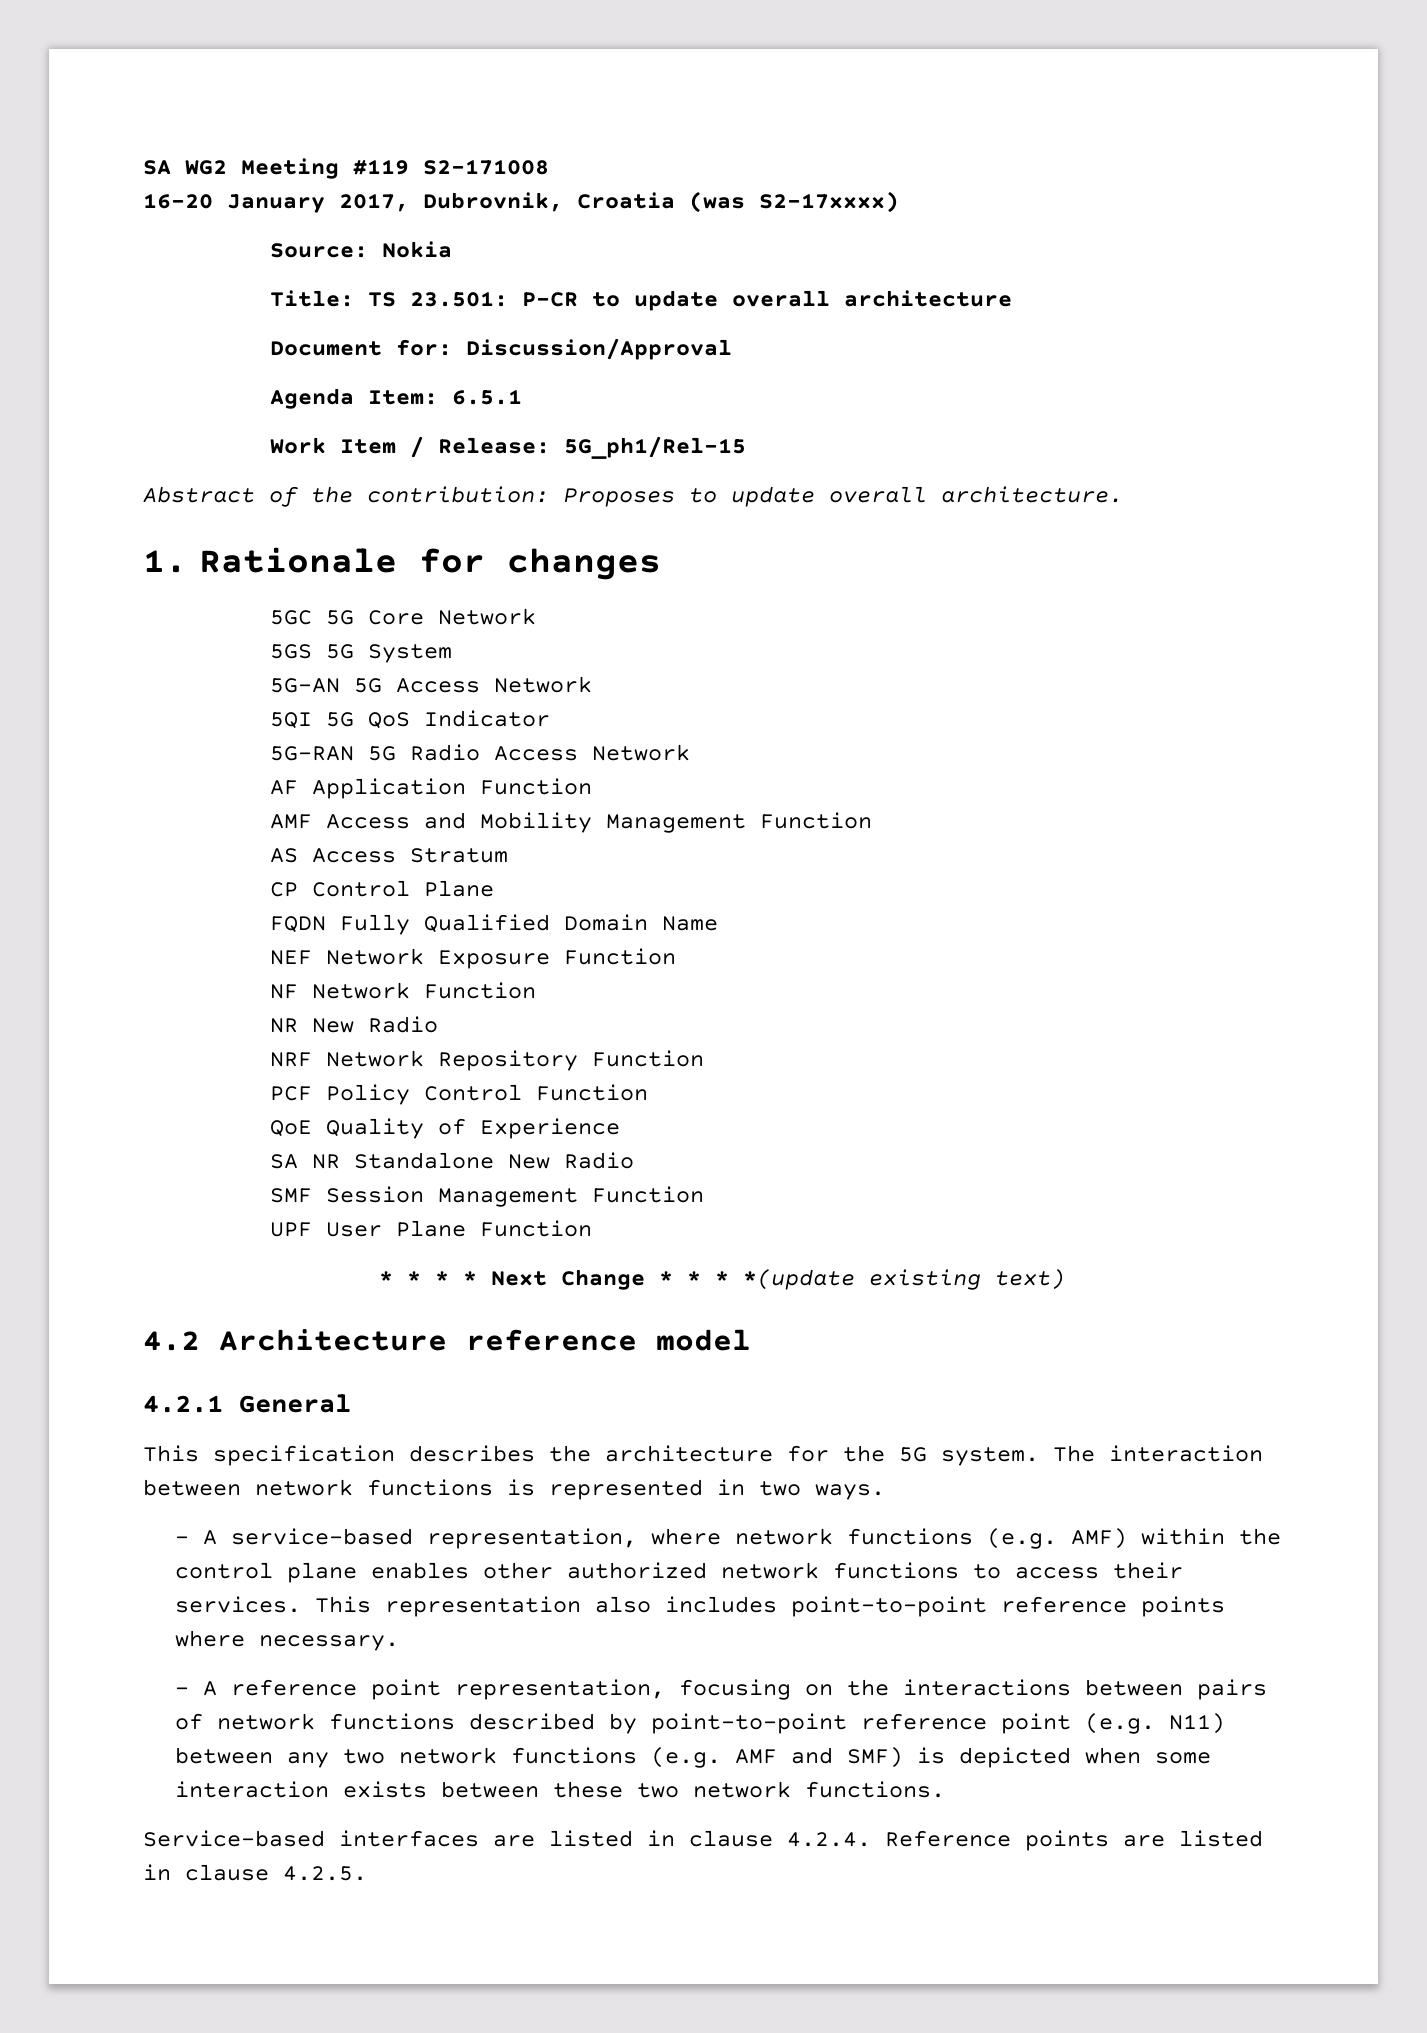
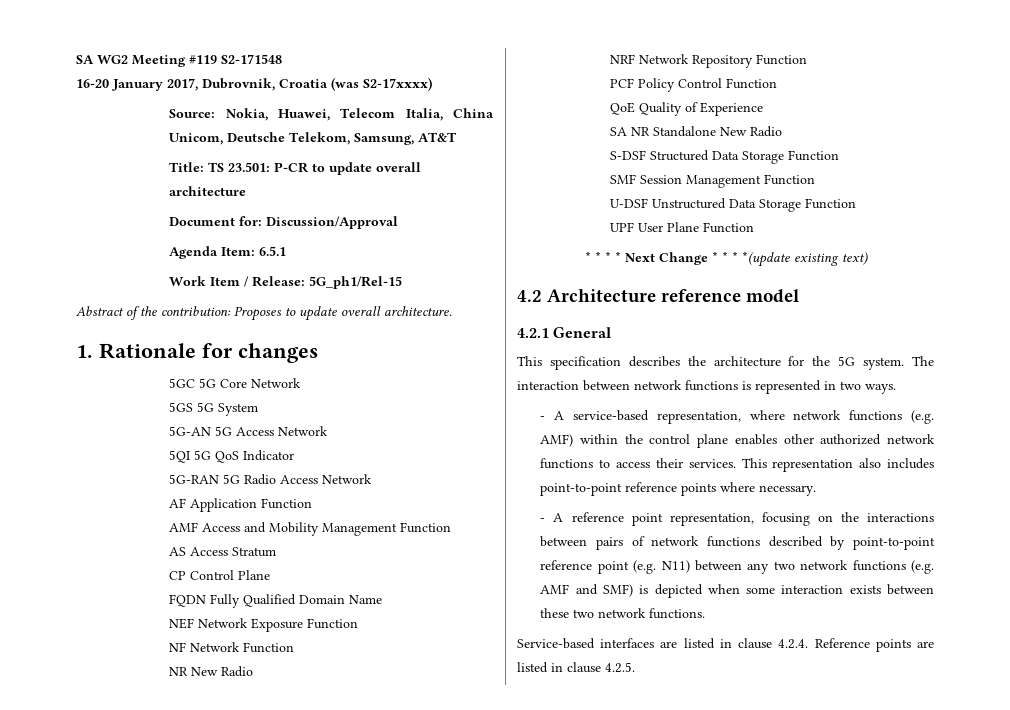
[423,159,549,175] S2-171008 -> [221,54,282,64] S2-171548
[382,241,453,258] Nokia -> [225,108,494,121] [169,132,458,145] Nokia, Huawei, Telecom Italia, China Unicom, Deutsche Telekom, Samsung, AT&T
(635, 1160) none -> [610,150,840,164] // S-DSF Structured Data Storage Function
(705, 1194) none -> [610,198,857,212] // U-DSF Unstructured Data Storage Function

